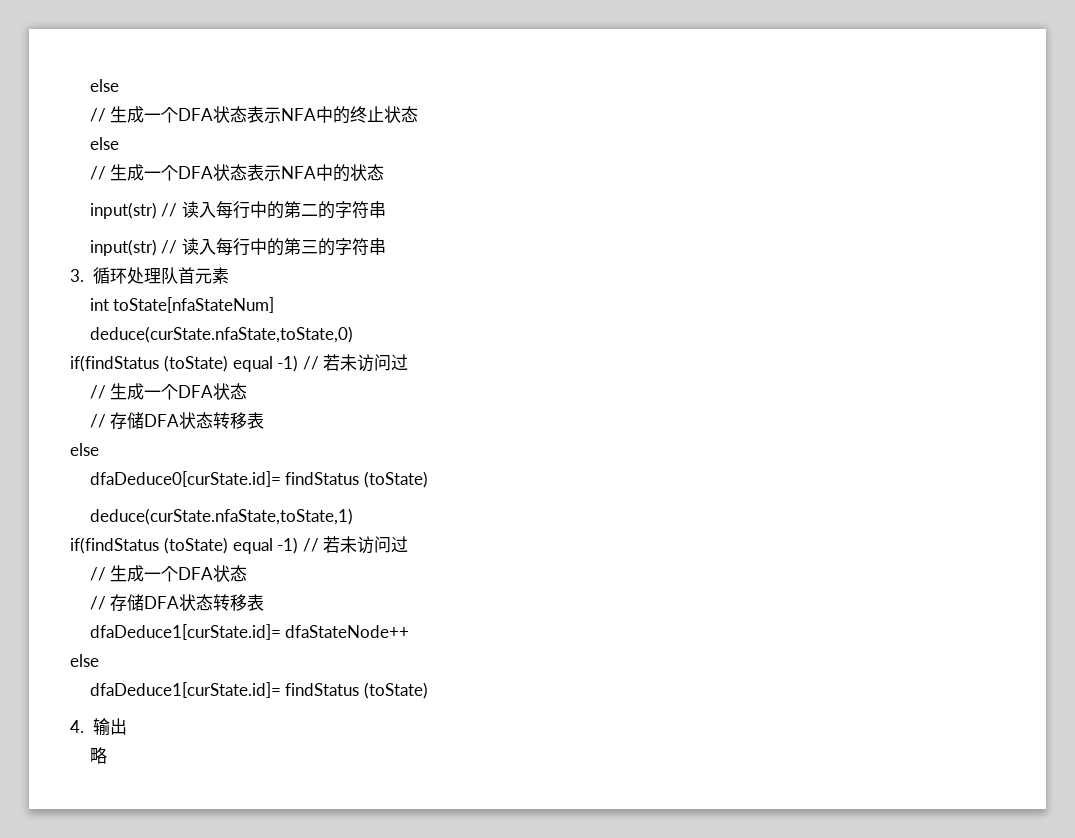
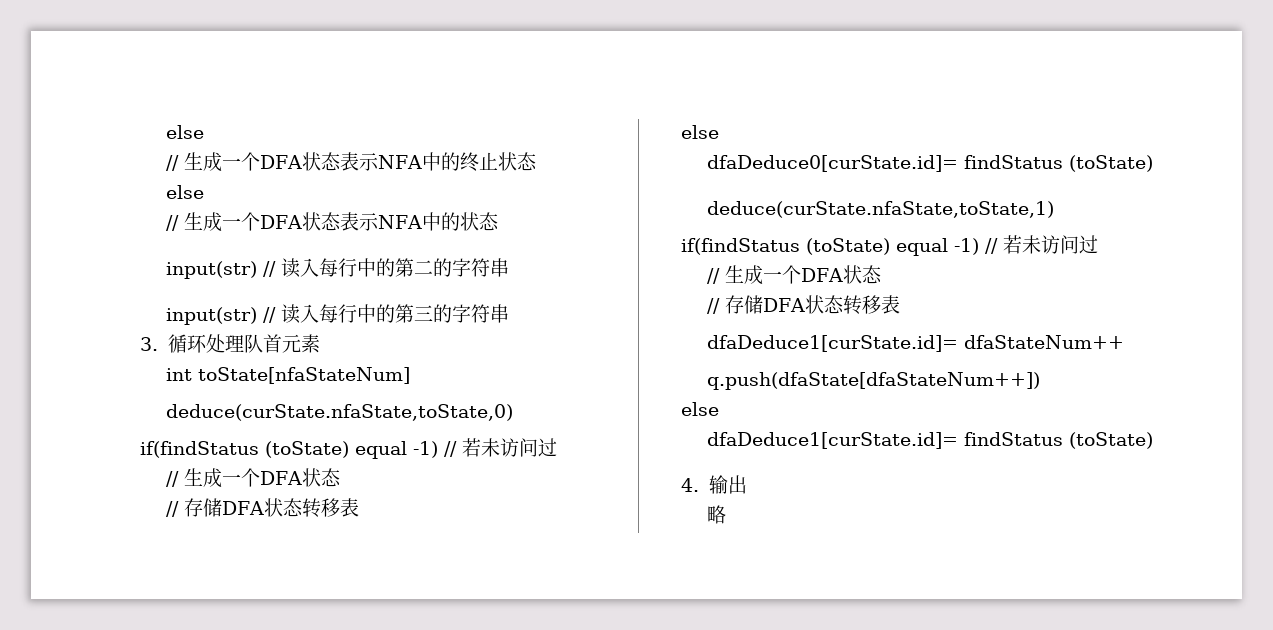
[285,625,410,638] dfaStateNode++ -> [964,335,1125,349] [707,372,1041,390] dfaStateNum++ // q.push(dfaState[dfaStateNum++])

